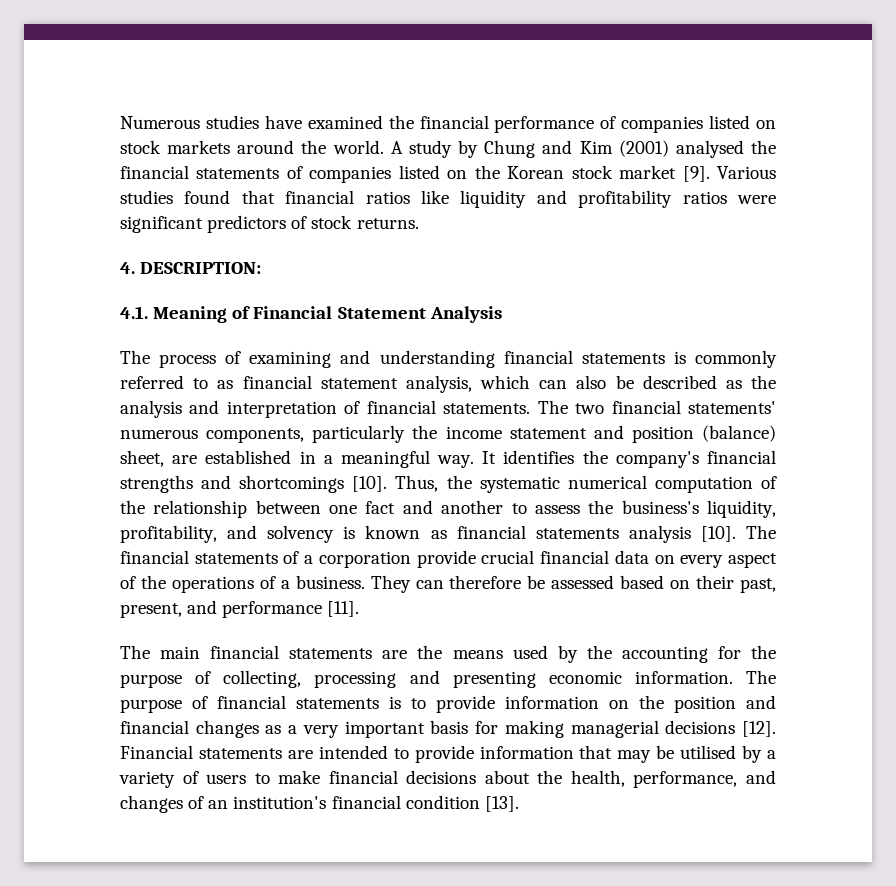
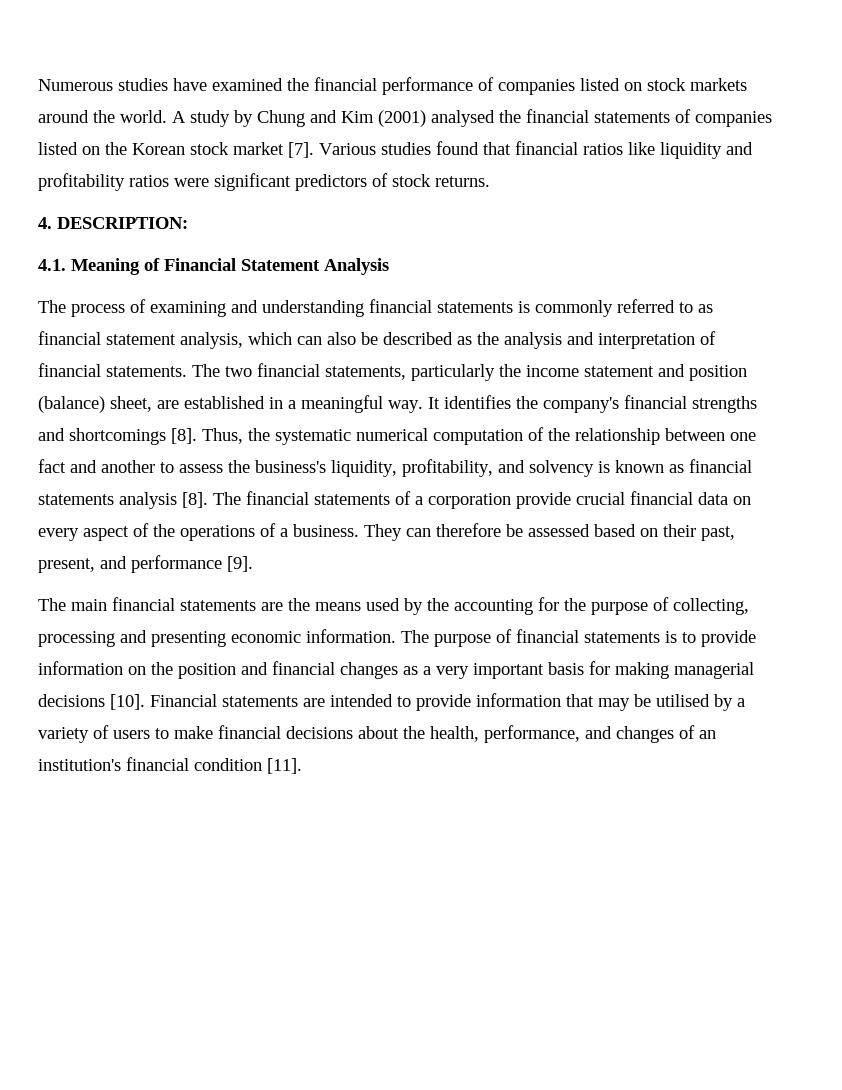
[682,166,710,182] [9]. -> [288,142,314,158] [7].
[688,401,777,414] [120,428,305,443] statements' numerous components, -> [325,366,406,380] statements,
[352,476,388,492] [10]. -> [171,428,197,444] [8].
[700,526,736,542] [10]. -> [182,492,208,508] [8].
[327,601,360,617] [11]. -> [227,556,253,572] [9].
[742,721,777,737] [12]. -> [110,694,145,710] [10].
[484,796,519,812] [13]. -> [267,758,302,774] [11].

